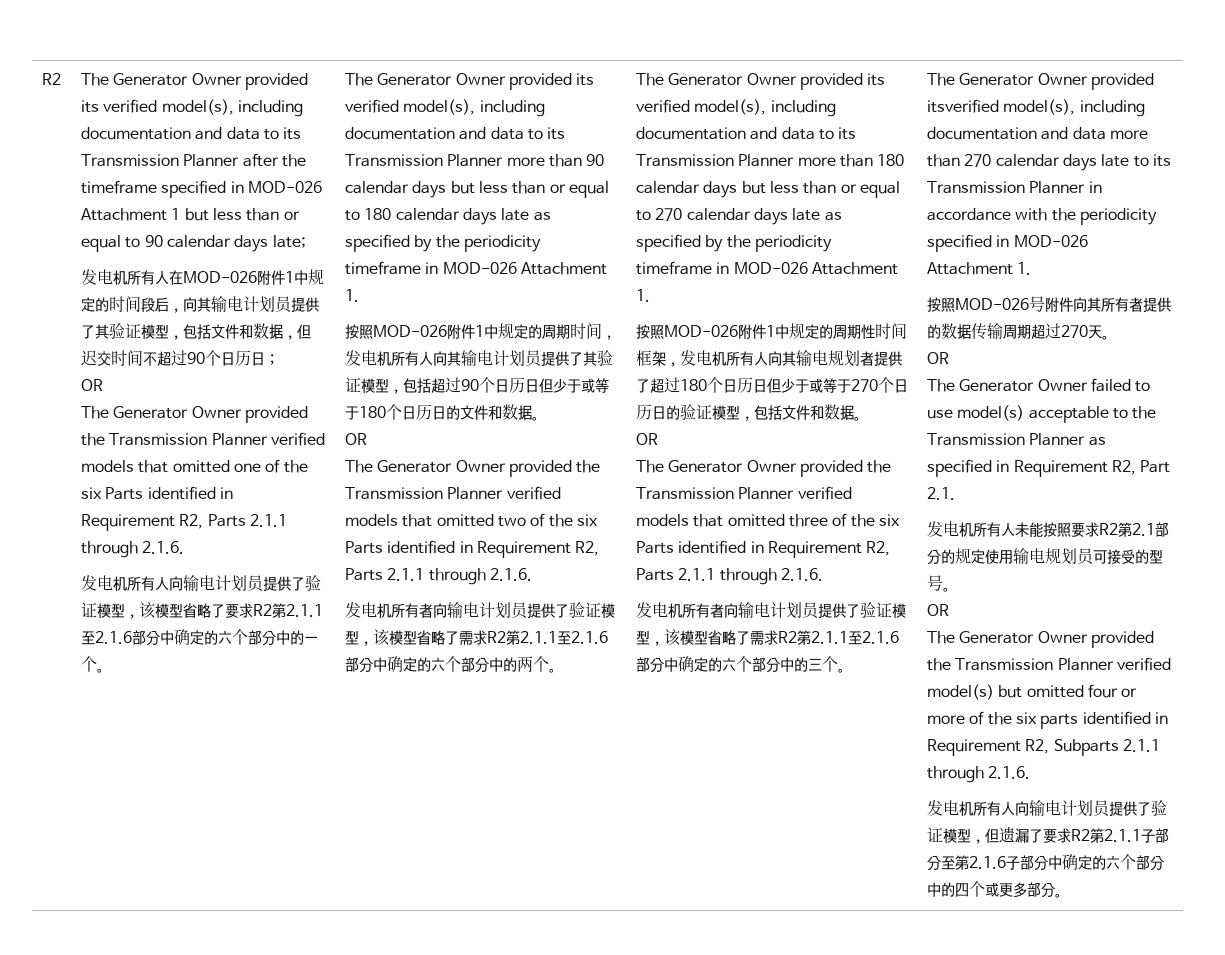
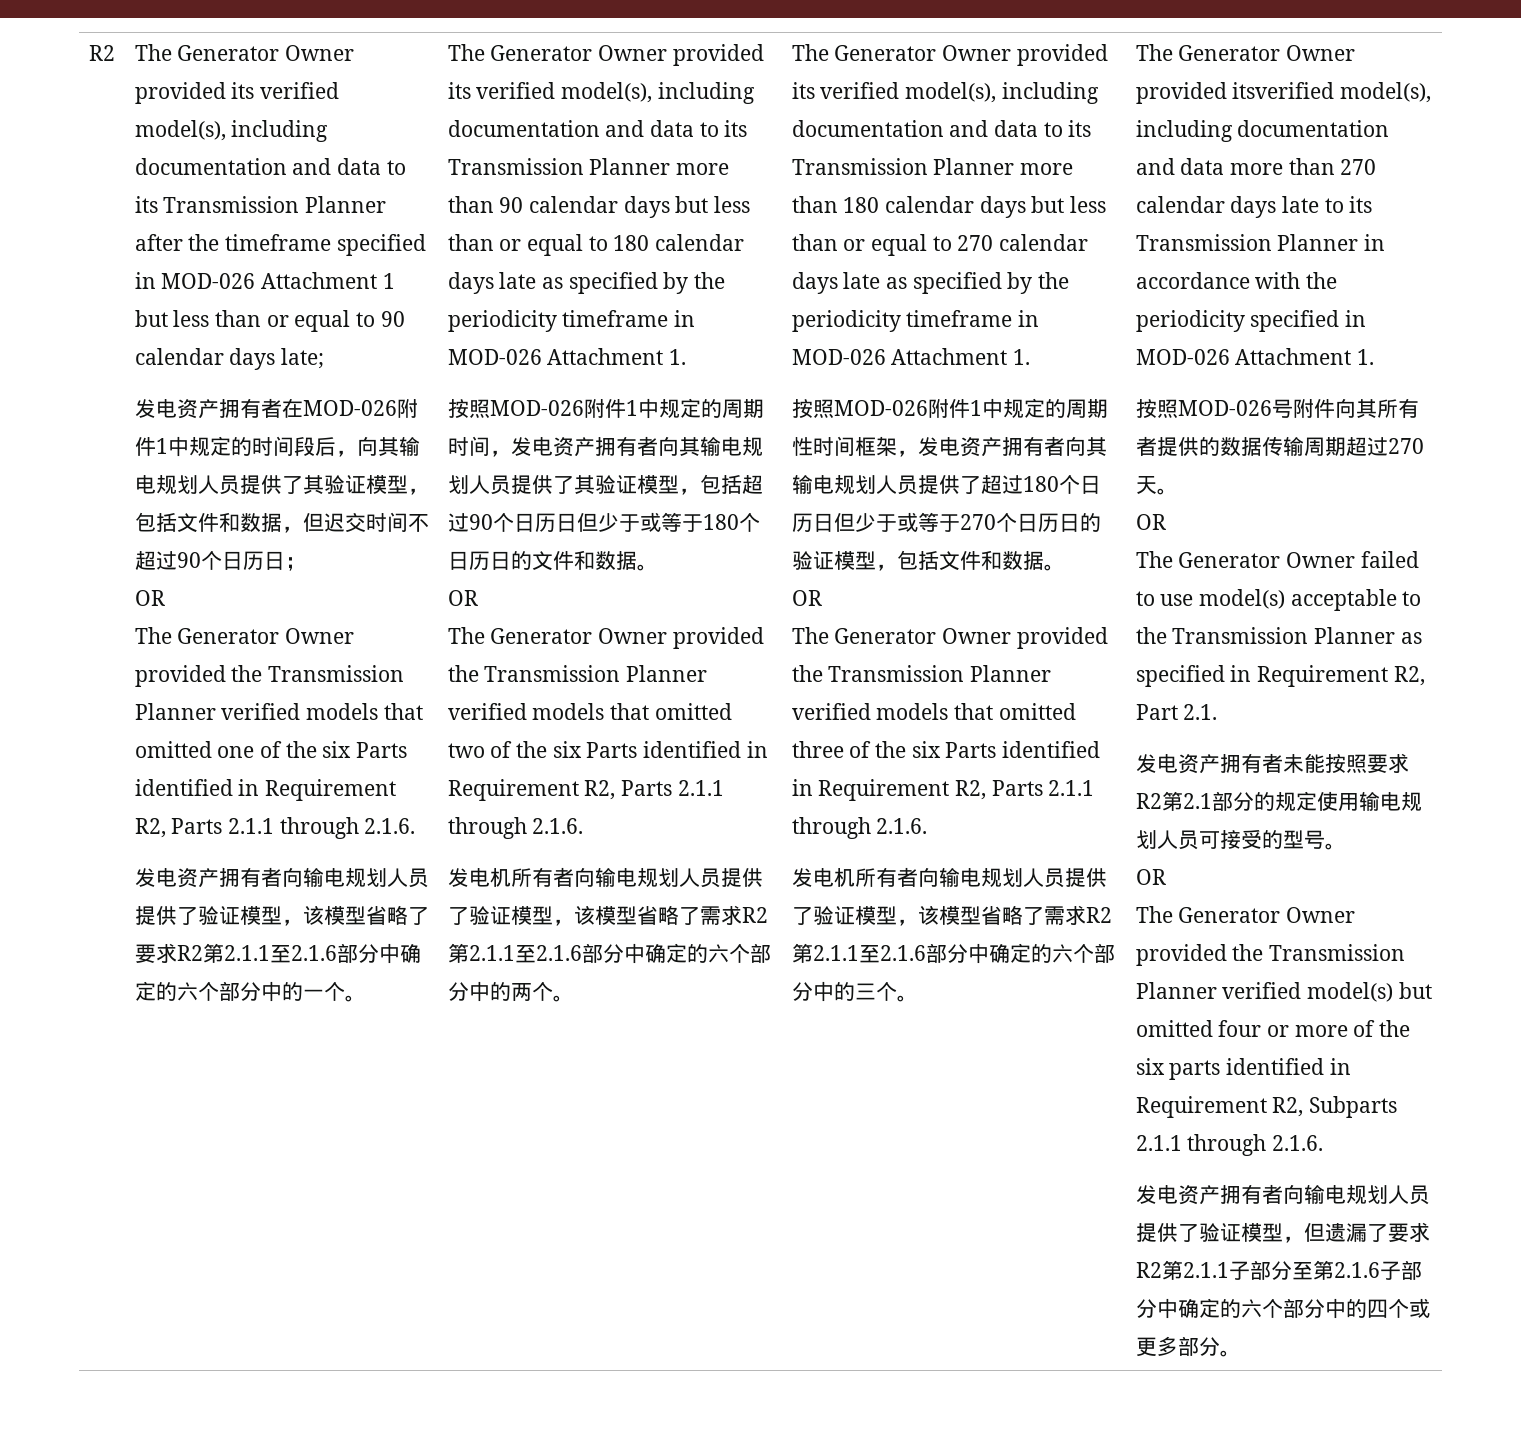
[112,270,169,285] 机所有人 -> [176,398,282,419] 资产拥有者
[242,296,275,313] 计划 -> [155,475,219,494] 规划人
[112,575,247,592] 机所有人向输电计划 -> [176,867,408,888] 资产拥有者向输电规划人
[376,350,525,367] 机所有人向其输电计划 -> [552,436,763,457] [447,475,490,494] 资产拥有者向其输电规划人
[478,602,511,619] 计划 -> [636,868,700,887] 规划人
[711,350,874,367] 机所有人向其输电规划者 -> [959,436,1107,457] [791,474,918,495] 资产拥有者向其输电规划人员
[769,602,802,619] 计划 -> [980,868,1044,887] 规划人
[958,522,1015,537] 机所有人 -> [1177,753,1283,774] 资产拥有者
(1077, 556) none -> [1156,830,1178,849] 人
[958,800,1093,817] 机所有人向输电计划 -> [1177,1184,1409,1205] 资产拥有者向输电规划人

